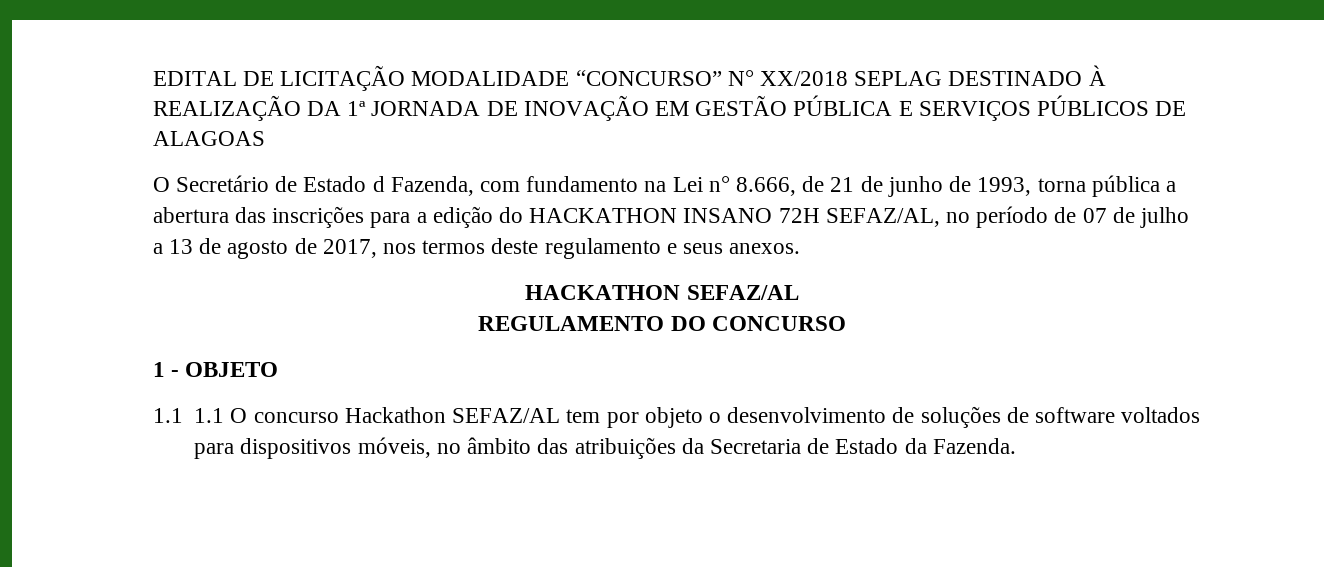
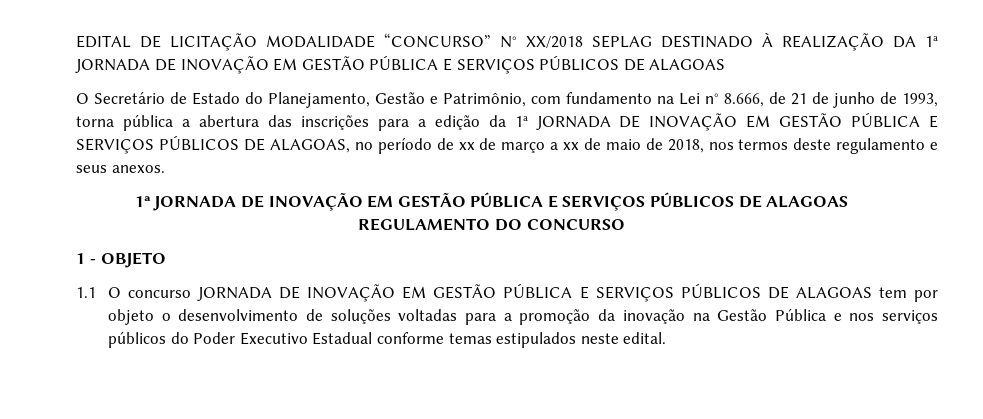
[372,176,474,196] d Fazenda, -> [245,92,527,108] do Planejamento, Gestão e Patrimônio,
[499,206,1190,228] [152,238,377,259] do HACKATHON INSANO 72H SEFAZ/AL, no período de 07 de julho a 13 de agosto de 2017, -> [488,112,938,131] [76,135,704,154] da 1ª JORNADA DE INOVAÇÃO EM GESTÃO PÚBLICA E SERVIÇOS PÚBLICOS DE ALAGOAS, no período de xx de março a xx de maio de 2018,
[525,285,799,300] HACKATHON SEFAZ/AL -> [134,192,849,211] 1ª JORNADA DE INOVAÇÃO EM GESTÃO PÚBLICA E SERVIÇOS PÚBLICOS DE ALAGOAS
[194,408,225,423] 1.1 -> (97, 292) none
[344,407,561,423] Hackathon SEFAZ/AL -> [197,283,872,302] JORNADA DE INOVAÇÃO EM GESTÃO PÚBLICA E SERVIÇOS PÚBLICOS DE ALAGOAS
[1006,407,1201,423] [194,437,1016,459] de software voltados para dispositivos móveis, no âmbito das atribuições da Secretaria de Estado da Fazenda. -> [398,308,938,325] [107,331,667,348] voltadas para a promoção da inovação na Gestão Pública e nos serviços públicos do Poder Executivo Estadual conforme temas estipulados neste edital.

